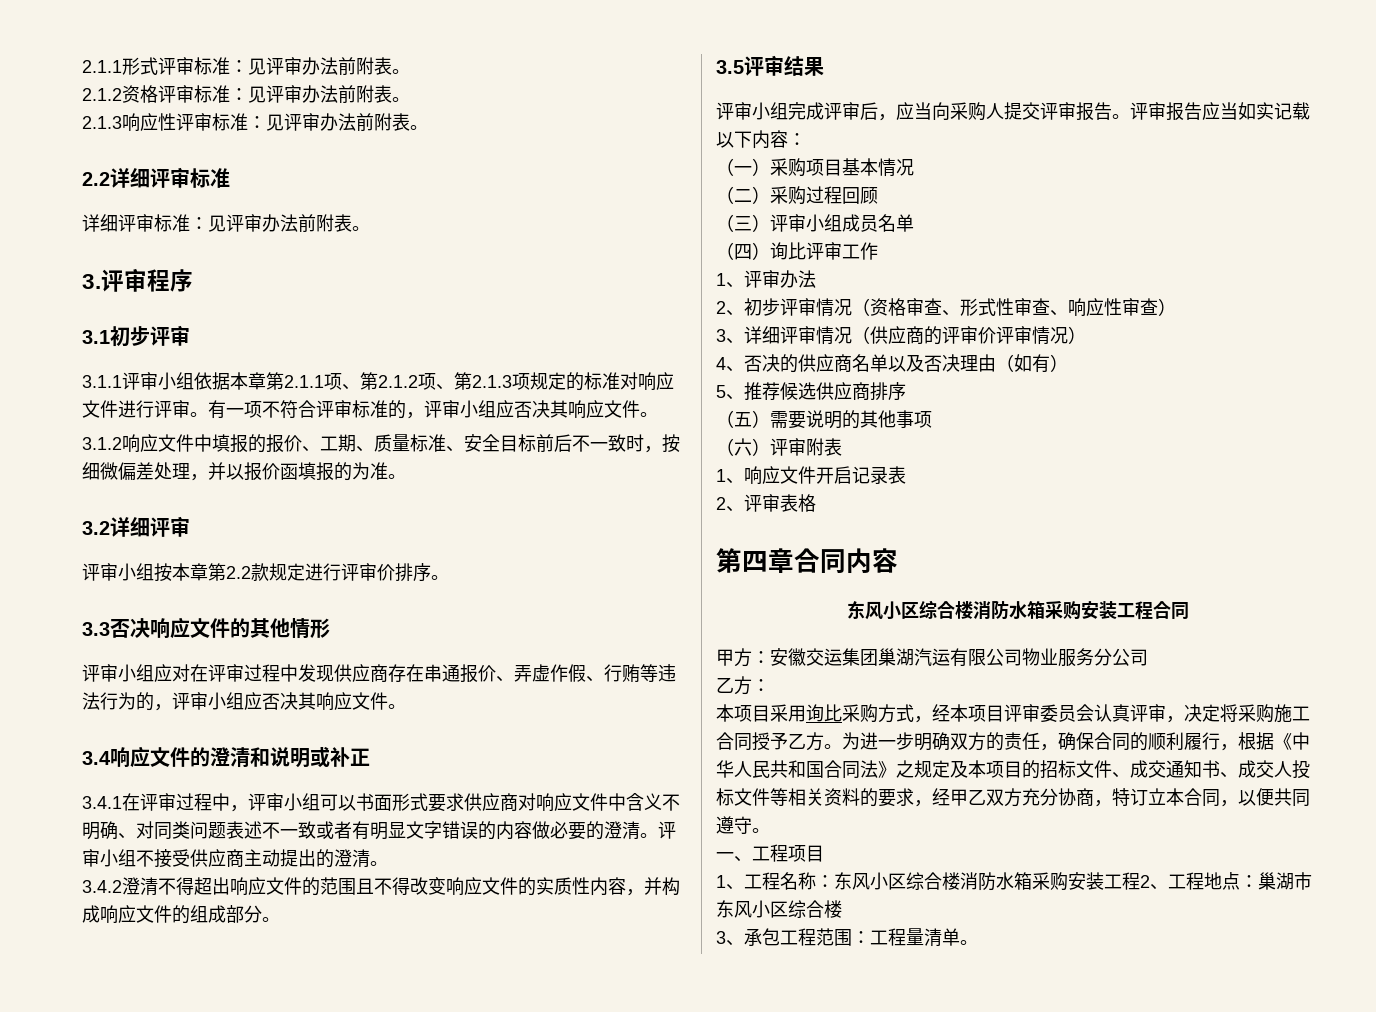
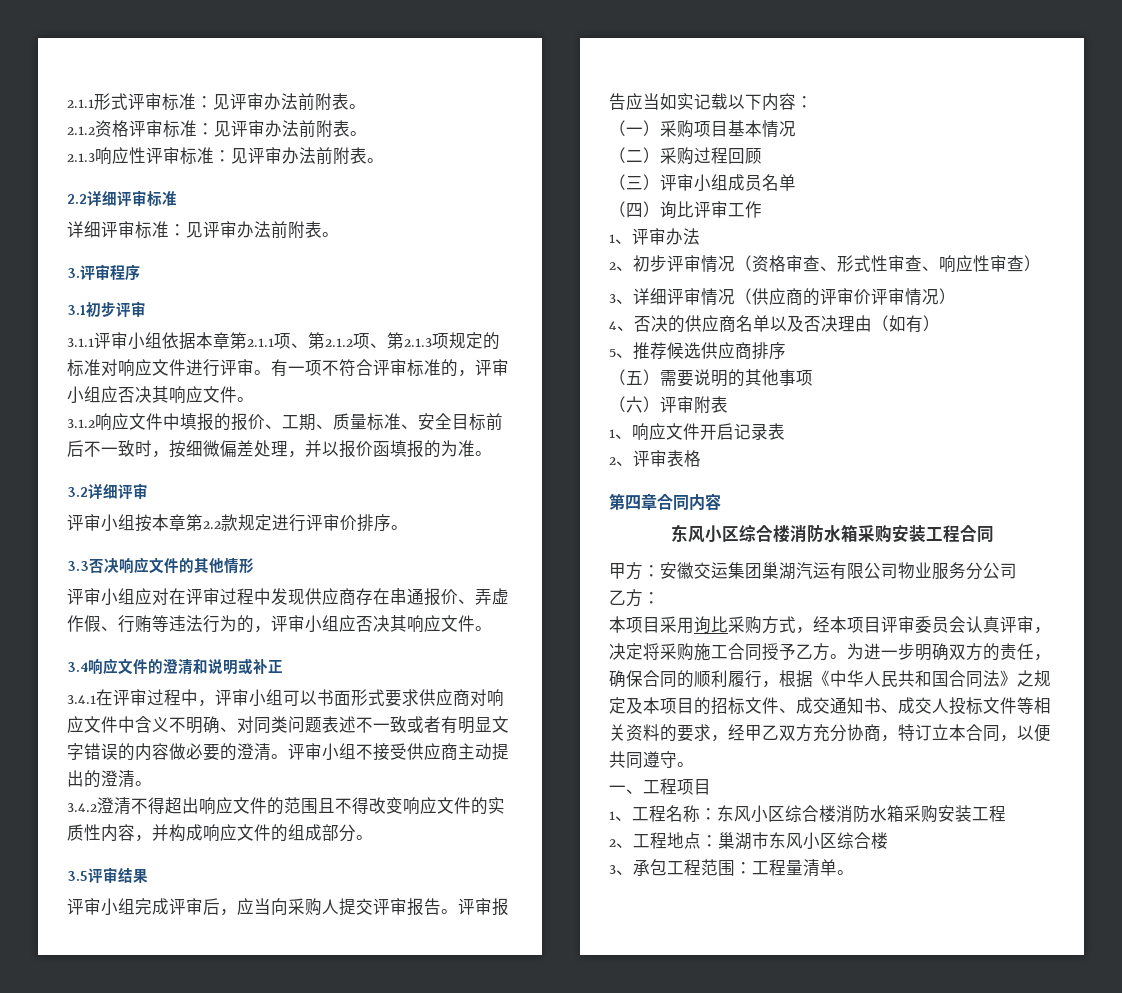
(1140, 881) none -> (1006, 813) //

